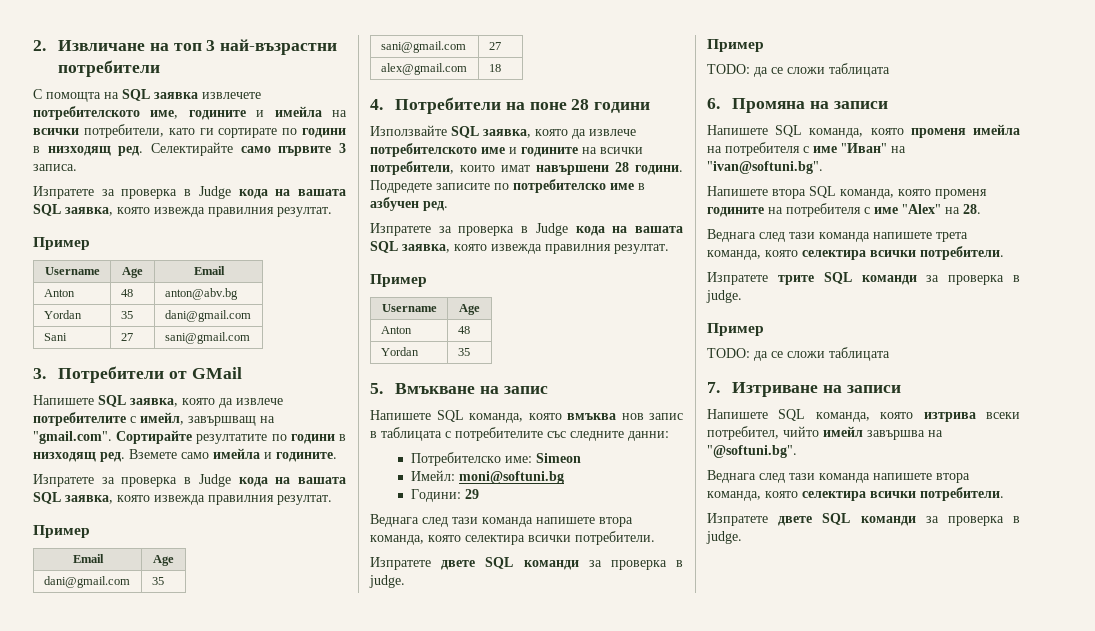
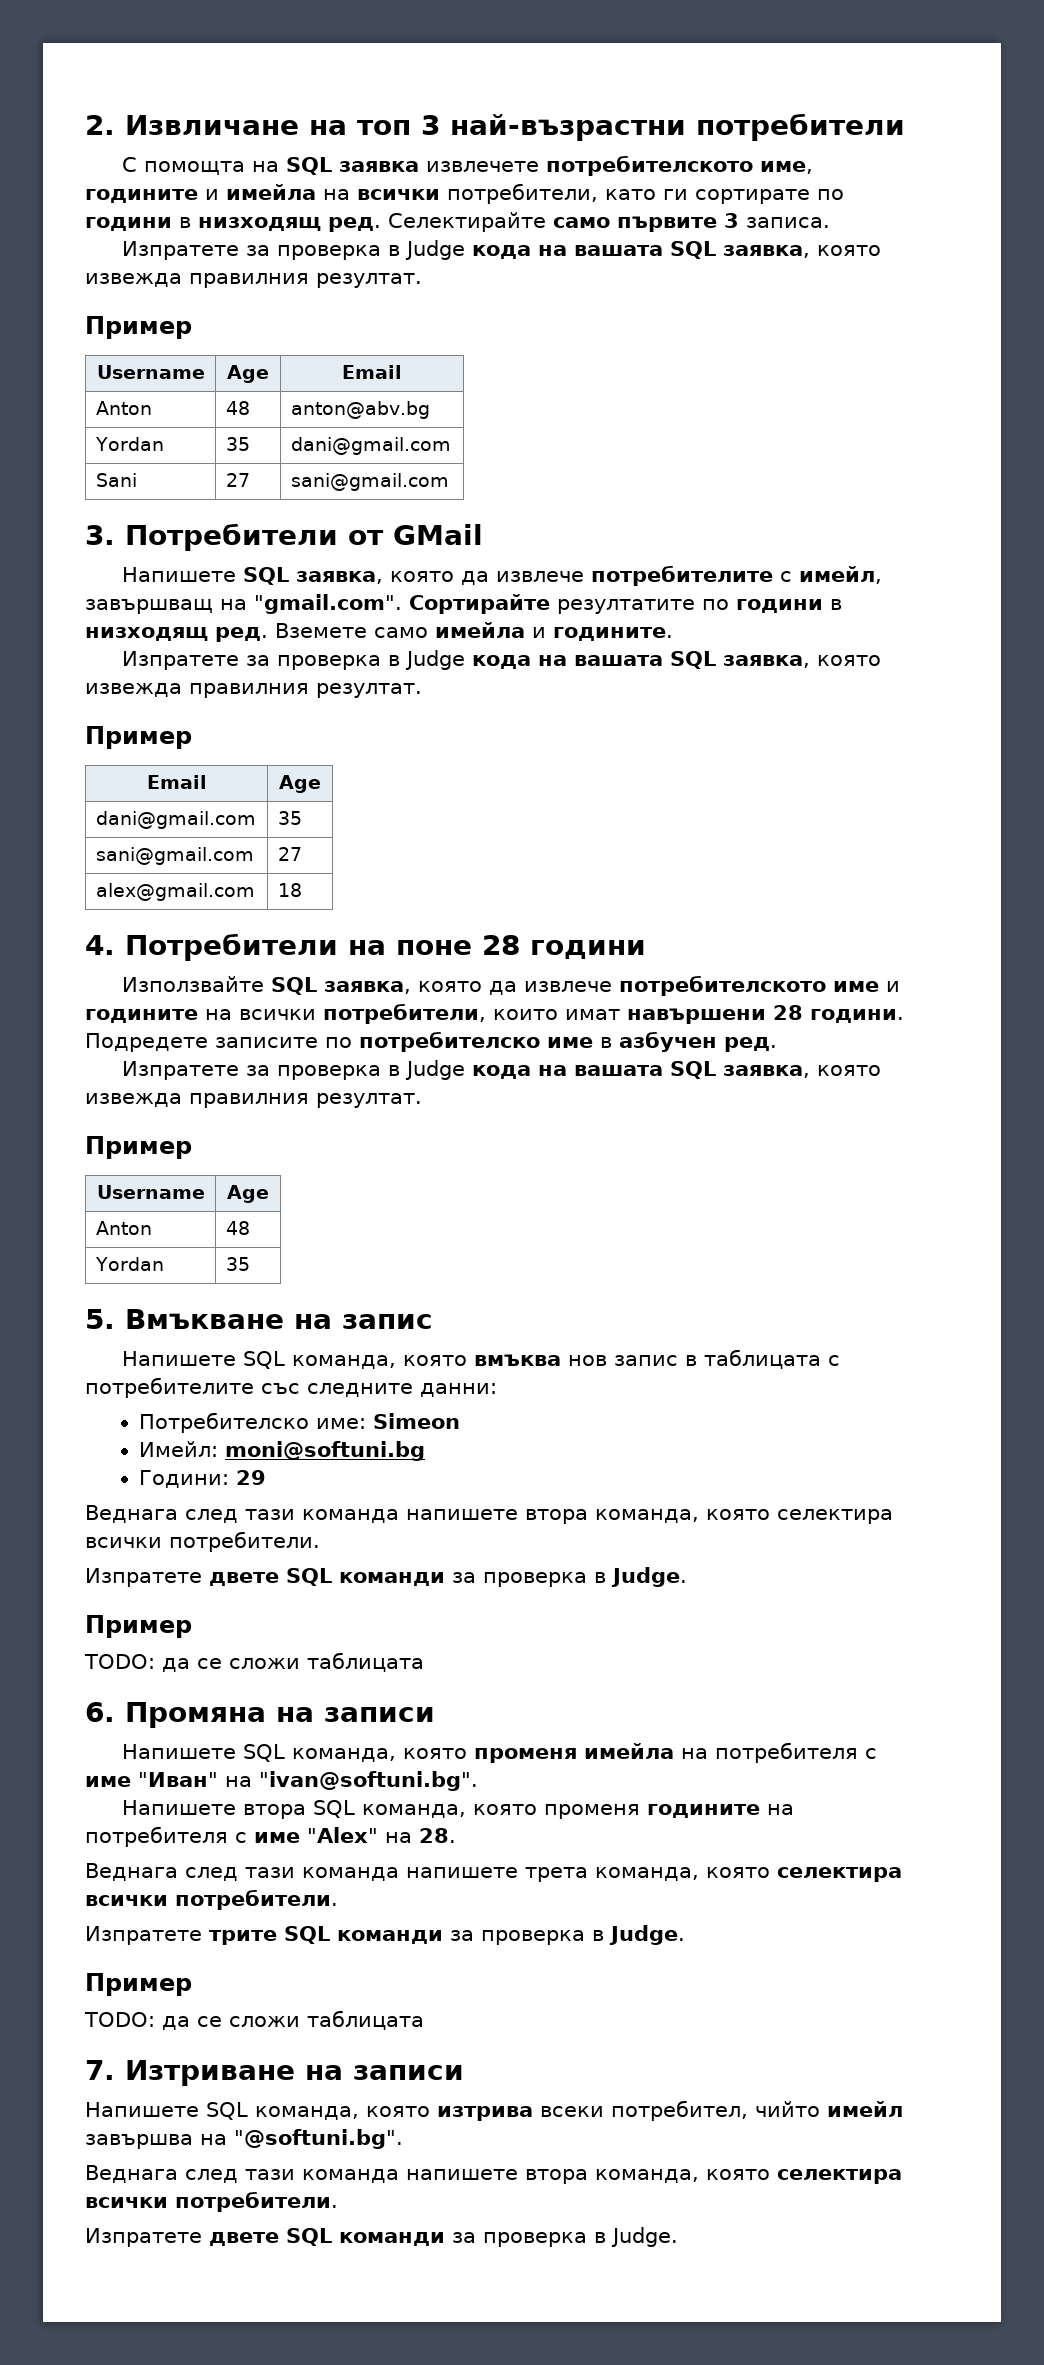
[369,575,405,588] judge. -> [611,1567,687,1587] Judge.
[706,290,742,303] judge. -> [609,1925,685,1945] Judge.
[706,531,742,544] judge. -> [611,2227,678,2247] Judge.

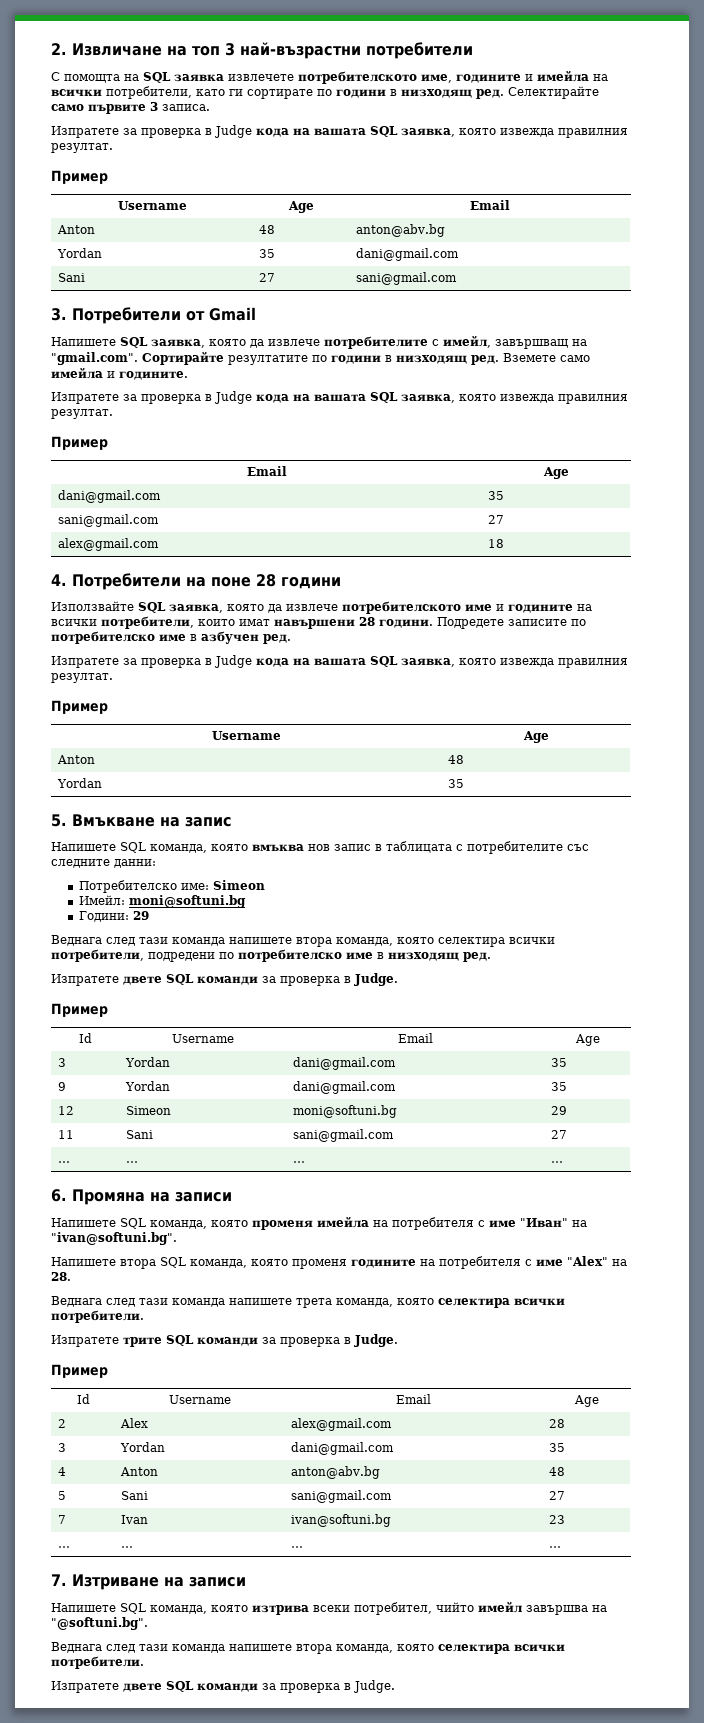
[393,524,484,545] GMail -> [208,307,256,321] Gmail
[169,1531,320,1552] потребители. -> [51,949,491,962] потребители, подредени по потребителско име в низходящ ред.
[84,1652,424,1672] // TODO: да се сложи таблицата -> [79,1033,92,1043] [172,1034,234,1043] [398,1033,433,1043] [574,1034,600,1046] [58,1058,67,1067] [125,1057,171,1067] [293,1057,397,1070] [551,1058,568,1067] [58,1082,67,1091] [125,1081,171,1091] [293,1081,397,1094] [551,1082,568,1091] [58,1106,75,1115] [126,1106,172,1115] [293,1105,398,1118] [551,1106,568,1115] [58,1130,75,1139] [126,1130,154,1139] [293,1129,395,1142] [551,1130,568,1139] [58,1161,71,1163] [126,1161,139,1163] [293,1161,306,1163] [551,1161,564,1163] // Id | Username | Email | Age // 3 | Yordan | dani@gmail.com | 35 // 9 | Yordan | dani@gmail.com | 35 // 12 | Simeon | moni@softuni.bg | 29 // 11 | Sani | sani@gmail.com | 27 // … | … | … | …
[84,2010,424,2030] // TODO: да се сложи таблицата -> [76,1394,90,1404] [168,1395,231,1404] [396,1394,431,1404] [573,1395,599,1407] [58,1419,67,1428] [120,1418,149,1428] [291,1418,393,1431] [549,1419,566,1428] [58,1443,67,1452] [120,1442,166,1452] [291,1442,395,1455] [549,1443,566,1452] [58,1467,67,1476] [120,1467,159,1476] [291,1466,381,1479] [549,1467,566,1476] [58,1491,67,1500] [121,1491,149,1500] [291,1490,393,1503] [549,1491,566,1500] [58,1515,67,1524] [121,1515,149,1524] [291,1514,392,1527] [549,1515,566,1524] [58,1546,71,1548] [121,1546,134,1548] [291,1546,304,1548] [549,1546,562,1548] // Id | Username | Email | Age // 2 | Alex | alex@gmail.com | 28 // 3 | Yordan | dani@gmail.com | 35 // 4 | Anton | anton@abv.bg | 48 // 5 | Sani | sani@gmail.com | 27 // 7 | Ivan | ivan@softuni.bg | 23 // … | … | … | …

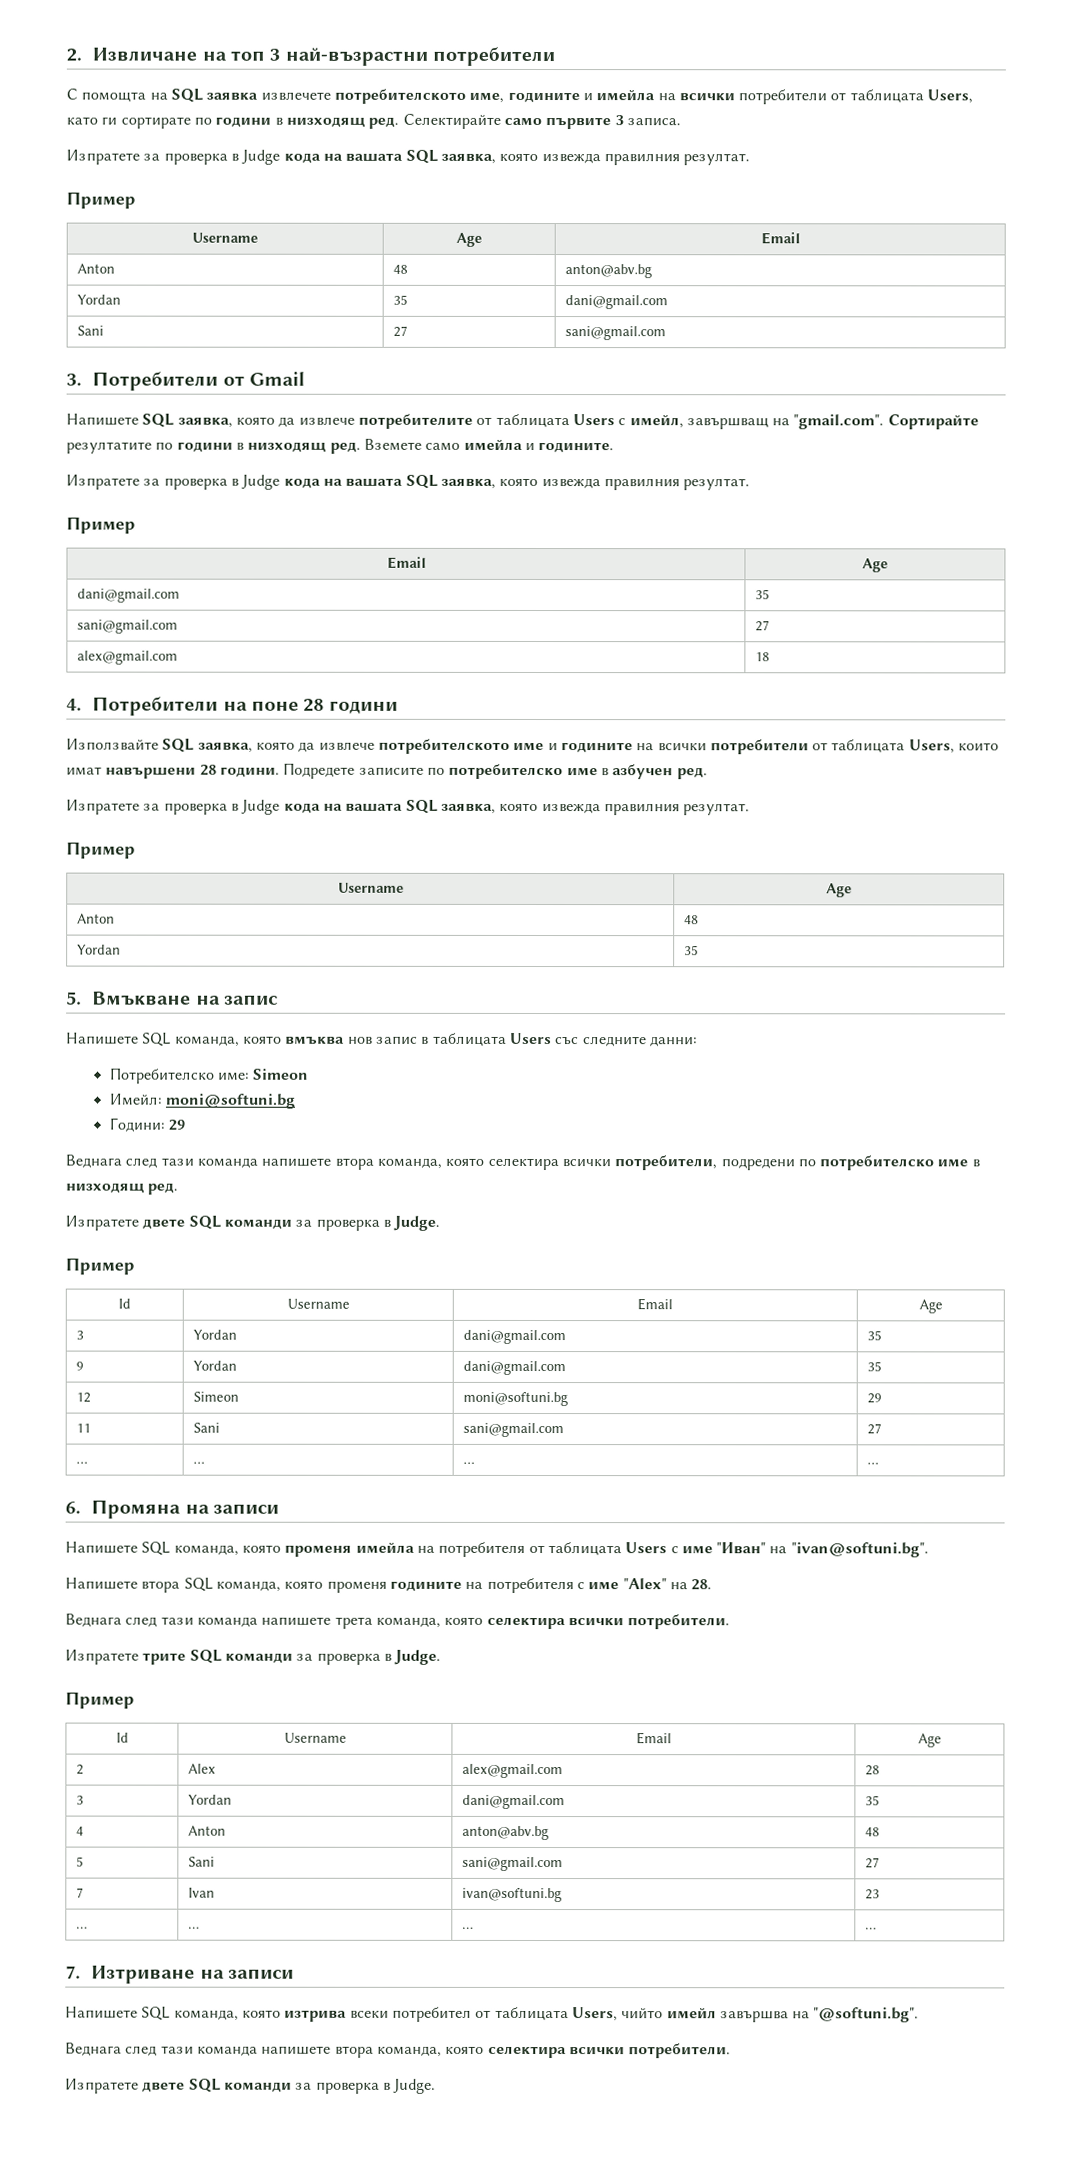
[106,86,192,99] потребители, -> [738,89,974,105] потребители от таблицата Users,
(428, 342) none -> [476,413,615,429] от таблицата Users
[101,616,194,629] потребители, -> [709,739,955,755] потребители от таблицата Users,
[456,841,563,854] с потребителите -> [509,1032,552,1045] Users
(474, 1223) none -> [528,1542,668,1557] от таблицата Users
[354,1602,432,1615] потребител, -> [391,2006,618,2022] потребител от таблицата Users,

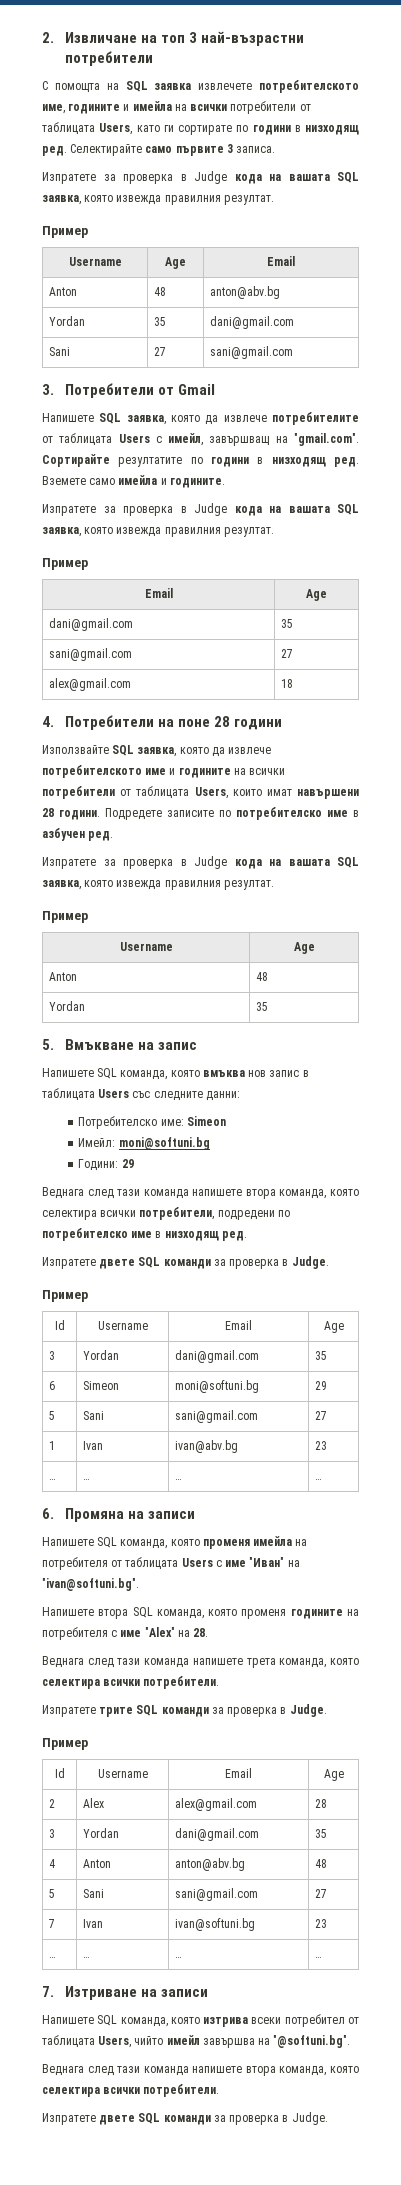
[75,1361,84,1371] [192,1360,237,1371] [462,1360,566,1376] [866,1361,882,1372] [75,1392,91,1403] 9 | Yordan | dani@gmail.com | 35 // 12 -> [48,1381,55,1390] 6
[75,1423,91,1433] [192,1422,220,1433] [462,1422,564,1438] [866,1423,882,1435] 11 | Sani | sani@gmail.com | 27 -> [48,1411,55,1420] [82,1411,104,1420] [174,1410,258,1423] [314,1411,327,1420] [48,1441,55,1450] [82,1441,103,1450] [174,1440,238,1453] [314,1441,327,1450] 5 | Sani | sani@gmail.com | 27 // 1 | Ivan | ivan@abv.bg | 23

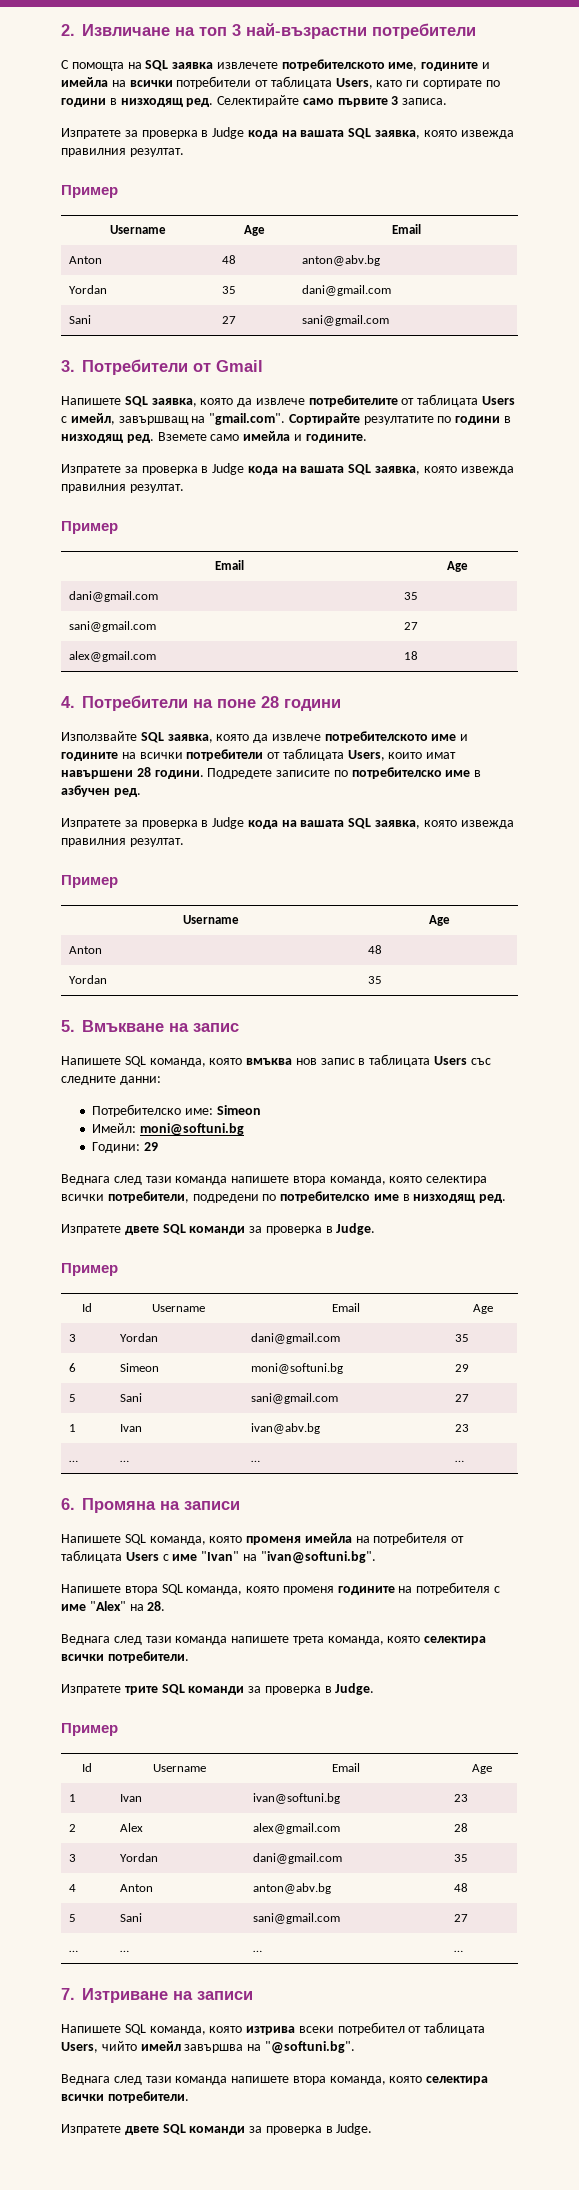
[249,1557,285,1567] "Иван" -> [201,1551,240,1561] "Ivan"
(344, 1775) none -> [69,1794,77,1802] [120,1794,143,1802] [253,1793,341,1804] [454,1794,469,1802] // 1 | Ivan | ivan@softuni.bg | 23
[48,1919,55,1928] [82,1919,103,1928] [174,1918,255,1931] [314,1919,327,1928] // 7 | Ivan | ivan@softuni.bg | 23 -> (469, 1918) none

